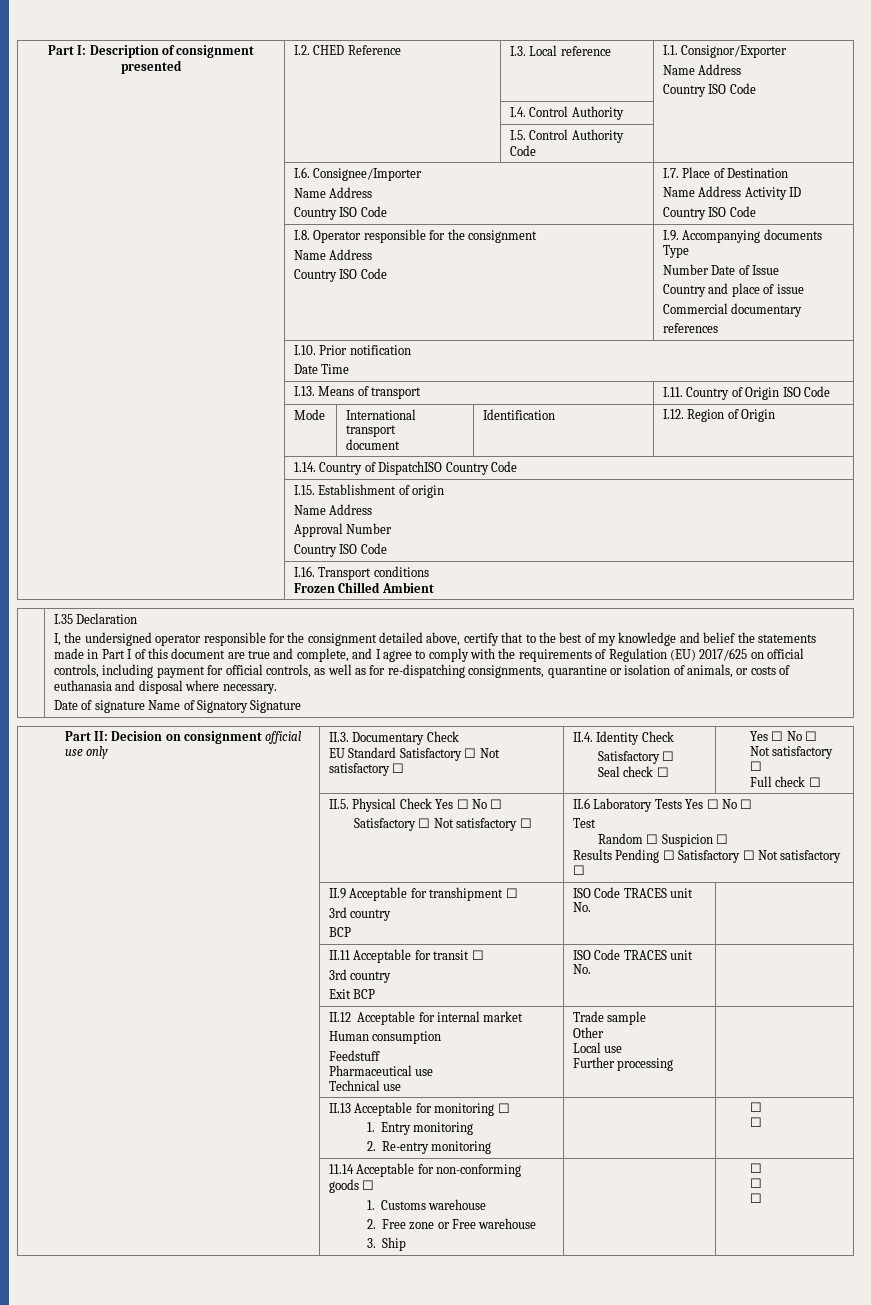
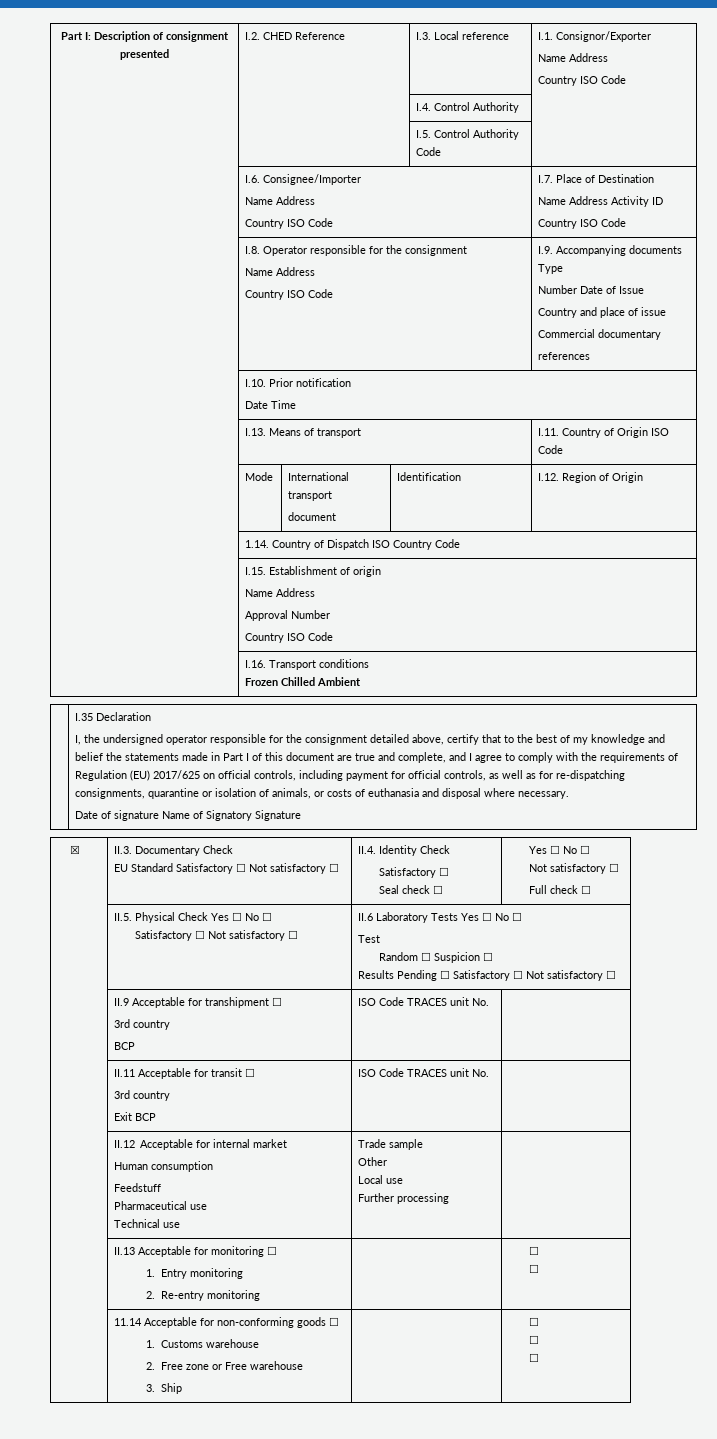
[378,461,443,475] DispatchISO -> [326,539,390,550] Dispatch ISO
[64,731,302,744] [64,746,108,759] Part II: Decision on consignment official use only -> [70,845,81,854] ☒

